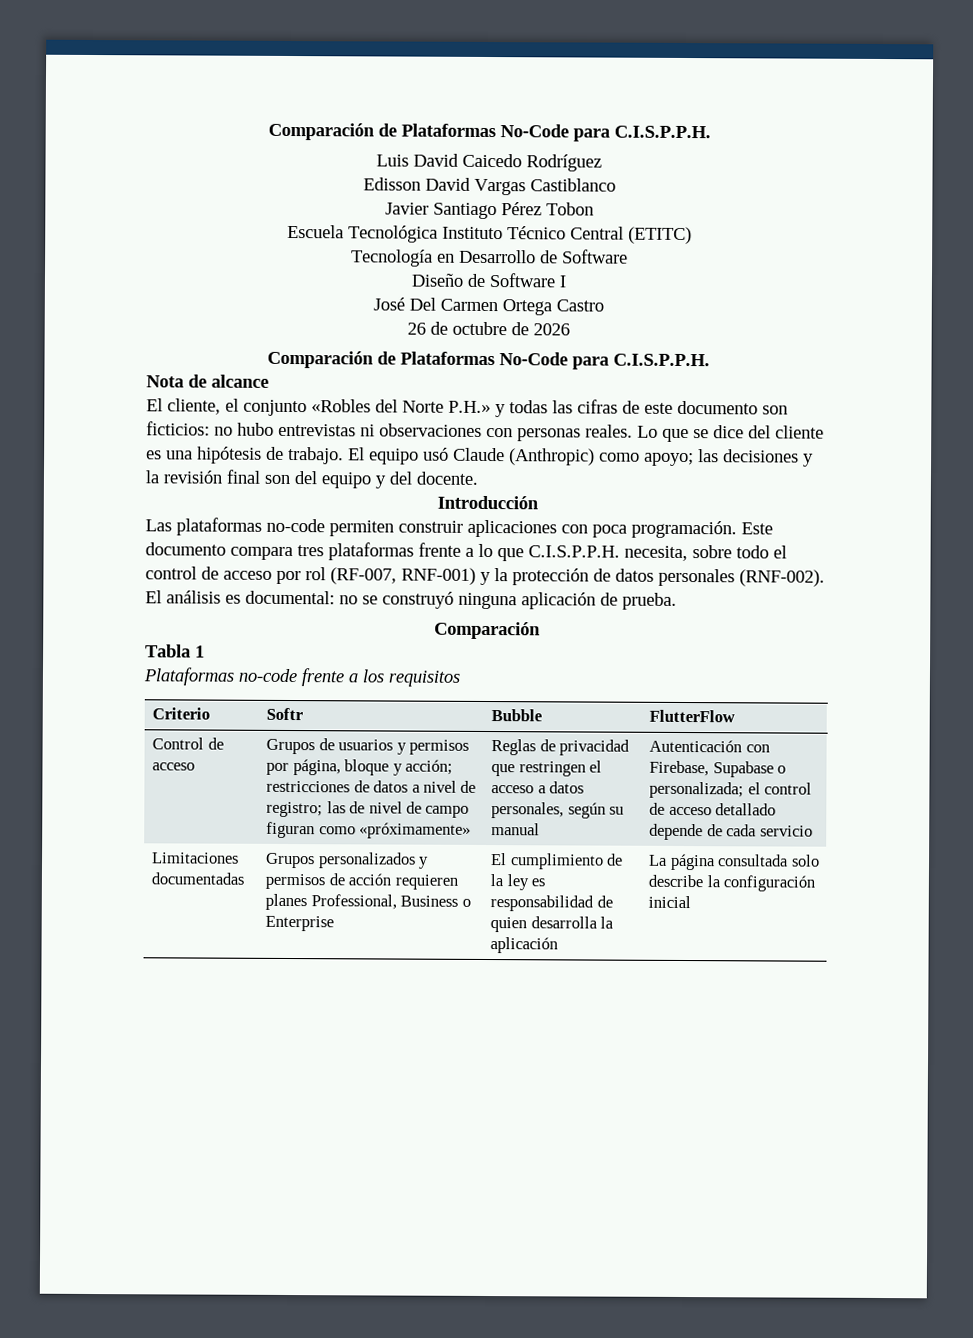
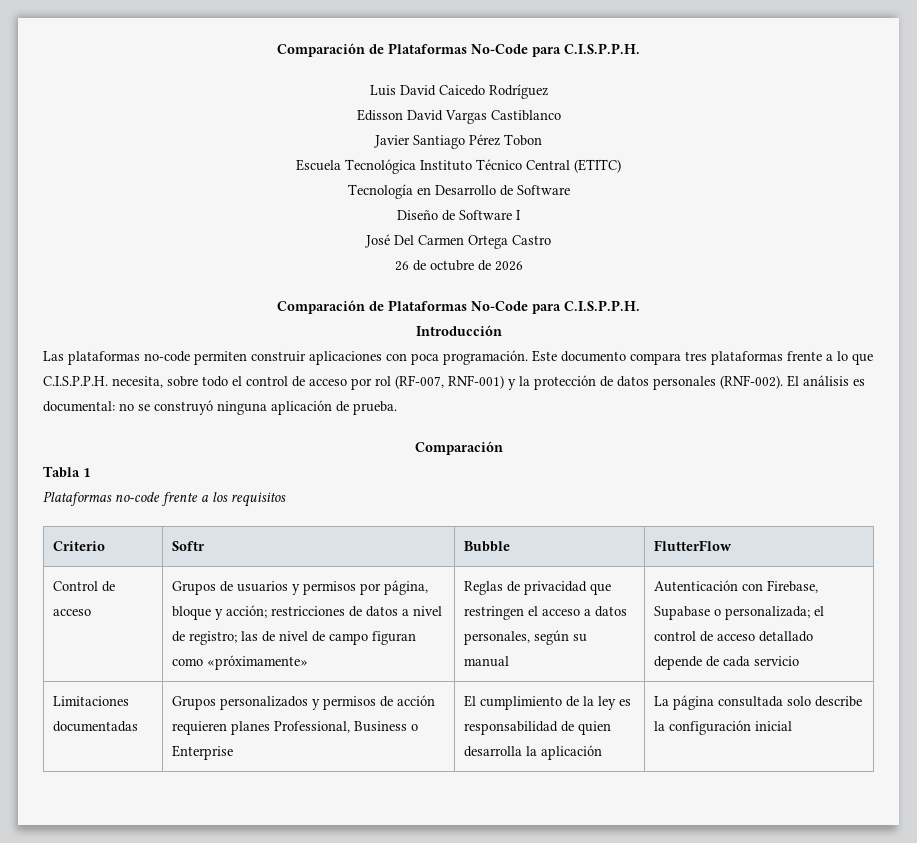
[146,374,269,388] [146,398,788,418] [146,421,824,443] [146,446,814,467] [145,469,478,489] // Nota de alcance // El cliente, el conjunto «Robles del Norte P.H.» y todas las cifras de este documento son ficticios: no hubo entrevistas ni observaciones con personas reales. Lo que se dice del cliente es una hipótesis de trabajo. El equipo usó Claude (Anthropic) como apoyo; las decisiones y la revisión final son del equipo y del docente. -> (640, 305) none

